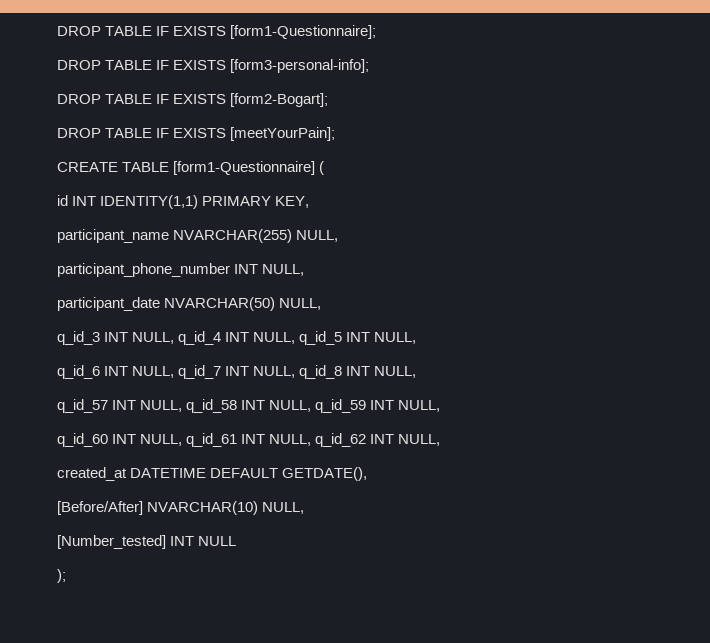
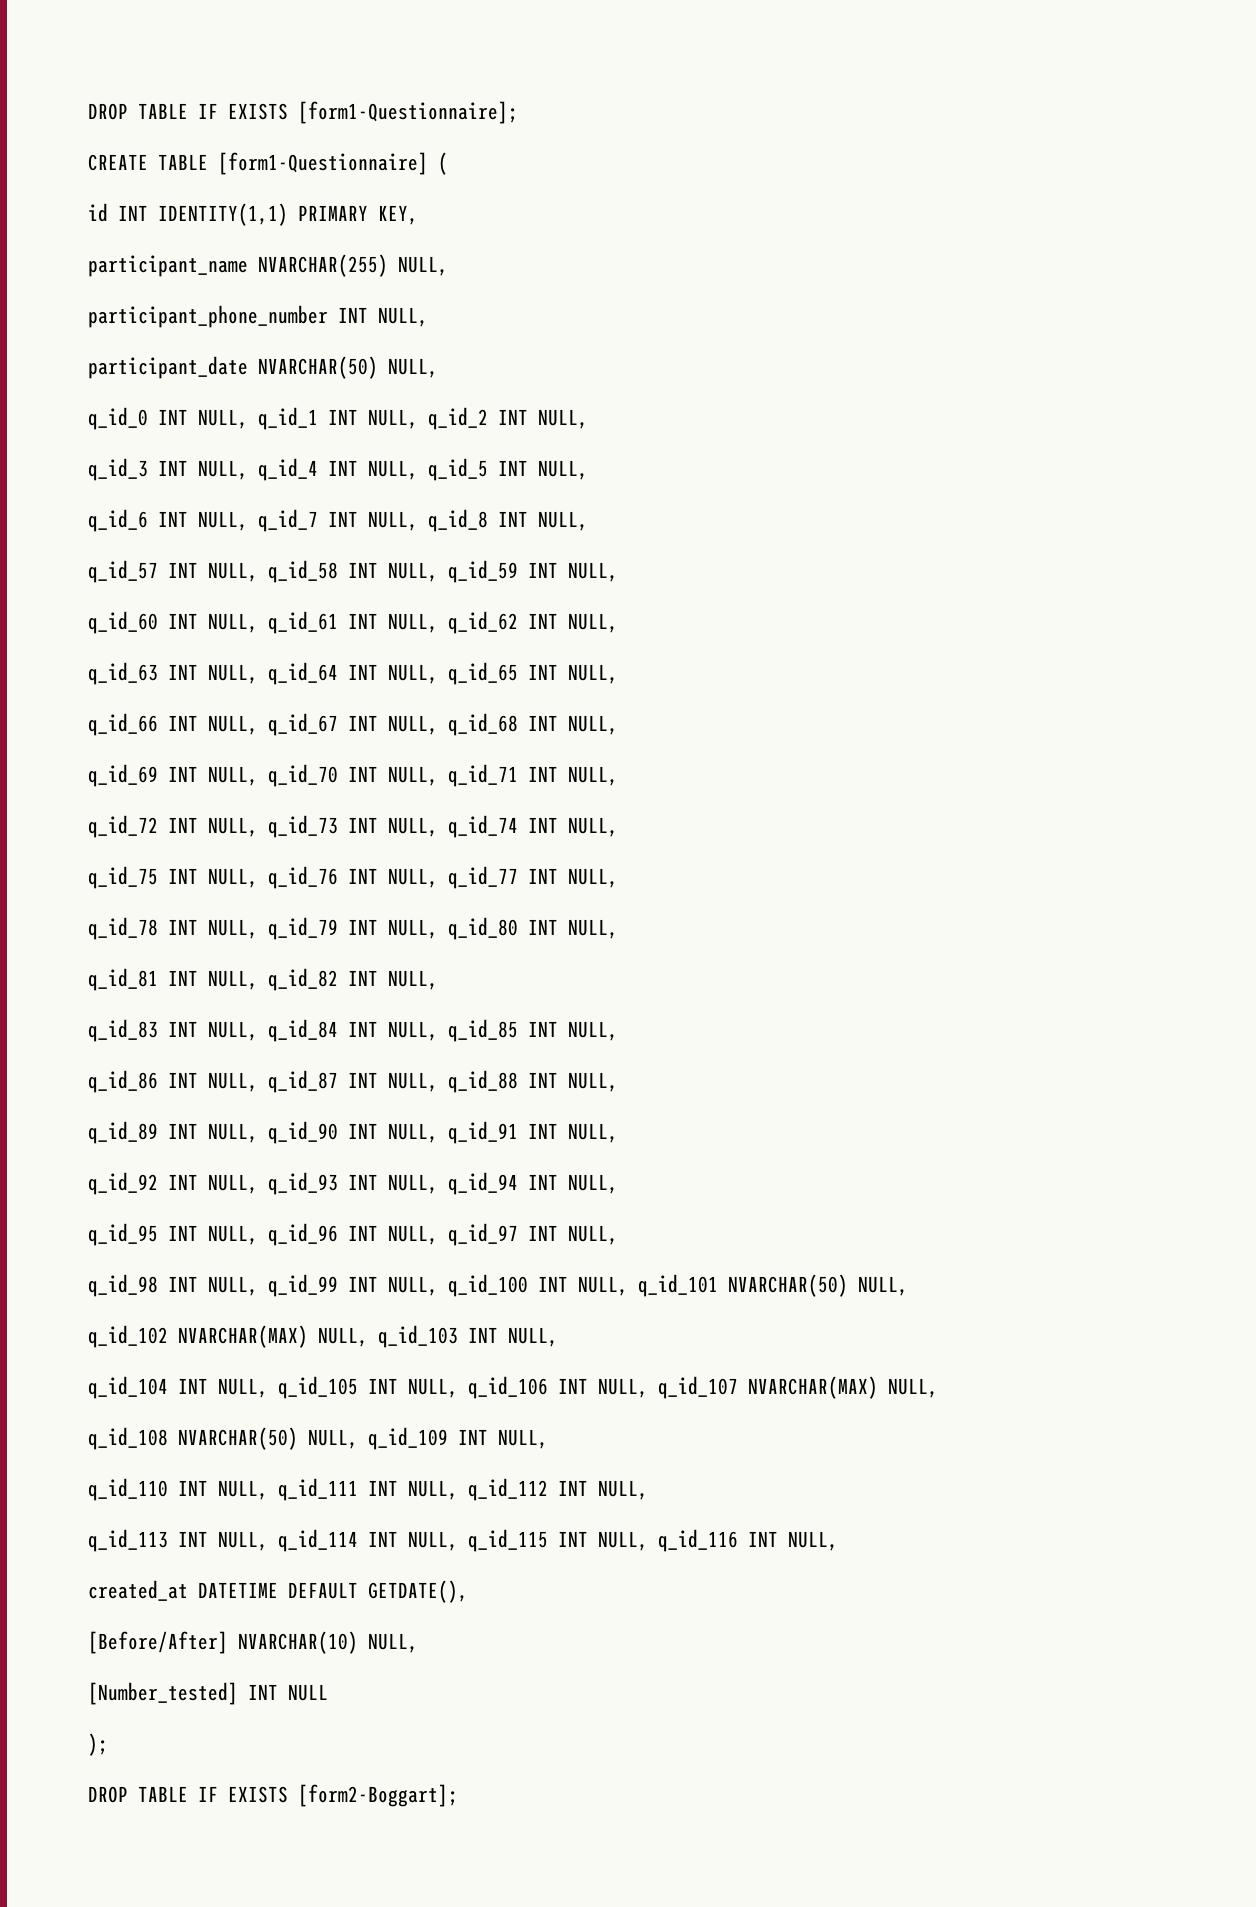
[57,59,370,73] [57,93,329,107] [57,127,336,141] // DROP TABLE IF EXISTS [form3-personal-info]; // DROP TABLE IF EXISTS [form2-Bogart]; // DROP TABLE IF EXISTS [meetYourPain]; -> (518, 112) none
(322, 304) none -> [88,407,588,430] // q_id_0 INT NULL, q_id_1 INT NULL, q_id_2 INT NULL,
(441, 440) none -> [88,662,618,685] [88,713,618,736] [88,764,618,787] [88,815,618,838] [88,866,618,889] [88,917,618,940] [88,968,438,991] [88,1019,618,1042] [88,1070,618,1093] [88,1121,618,1144] [88,1172,618,1195] [88,1223,618,1246] [88,1274,908,1297] [88,1325,558,1348] [88,1376,938,1399] [88,1427,548,1450] [88,1478,648,1501] [88,1529,838,1552] // q_id_63 INT NULL, q_id_64 INT NULL, q_id_65 INT NULL, // q_id_66 INT NULL, q_id_67 INT NULL, q_id_68 INT NULL, // q_id_69 INT NULL, q_id_70 INT NULL, q_id_71 INT NULL, // q_id_72 INT NULL, q_id_73 INT NULL, q_id_74 INT NULL, // q_id_75 INT NULL, q_id_76 INT NULL, q_id_77 INT NULL, // q_id_78 INT NULL, q_id_79 INT NULL, q_id_80 INT NULL, // q_id_81 INT NULL, q_id_82 INT NULL, // q_id_83 INT NULL, q_id_84 INT NULL, q_id_85 INT NULL, // q_id_86 INT NULL, q_id_87 INT NULL, q_id_88 INT NULL, // q_id_89 INT NULL, q_id_90 INT NULL, q_id_91 INT NULL, // q_id_92 INT NULL, q_id_93 INT NULL, q_id_94 INT NULL, // q_id_95 INT NULL, q_id_96 INT NULL, q_id_97 INT NULL, // q_id_98 INT NULL, q_id_99 INT NULL, q_id_100 INT NULL, q_id_101 NVARCHAR(50) NULL, // q_id_102 NVARCHAR(MAX) NULL, q_id_103 INT NULL, // q_id_104 INT NULL, q_id_105 INT NULL, q_id_106 INT NULL, q_id_107 NVARCHAR(MAX) NULL, // q_id_108 NVARCHAR(50) NULL, q_id_109 INT NULL, // q_id_110 INT NULL, q_id_111 INT NULL, q_id_112 INT NULL, // q_id_113 INT NULL, q_id_114 INT NULL, q_id_115 INT NULL, q_id_116 INT NULL,
(66, 576) none -> [88,1784,458,1807] // DROP TABLE IF EXISTS [form2-Boggart];

